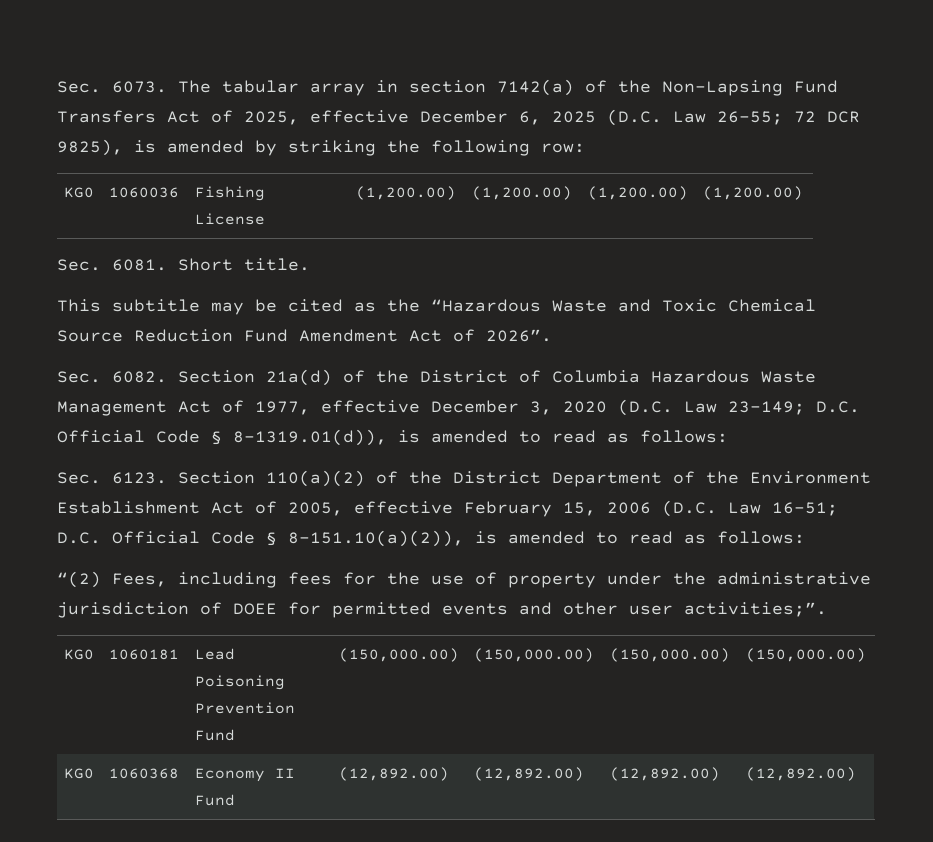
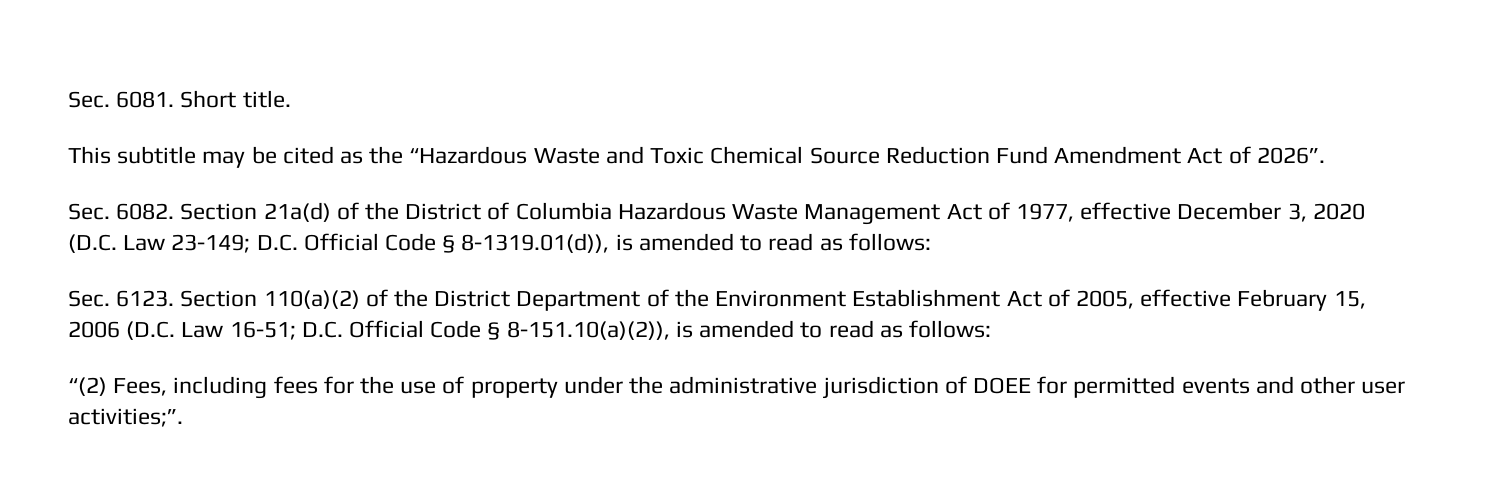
[57,79,838,96] [57,109,860,126] [57,139,585,156] [64,187,95,198] [109,187,180,198] [195,186,266,201] [195,213,266,225] [356,186,457,200] [472,186,573,200] [588,186,689,200] [703,186,804,200] [57,259,101,271] Sec. 6073. The tabular array in section 7142(a) of the Non-Lapsing Fund Transfers Act of 2025, effective December 6, 2025 (D.C. Law 26-55; 72 DCR 9825), is amended by striking the following row: // KG0 | 1060036 | Fishing License | (1,200.00) | (1,200.00) | (1,200.00) | (1,200.00) // Sec. -> [68,91,110,108] Sec.
[64,649,95,660] [109,649,180,660] [195,648,236,660] [195,675,286,690] [195,702,296,714] [195,729,236,741] [339,648,460,662] [474,648,595,662] [610,648,731,662] [746,648,867,662] [64,768,95,779] [109,768,180,779] [195,768,296,782] [195,794,236,806] [339,767,450,781] [474,767,585,781] [610,767,721,781] [746,767,857,781] // KG0 | 1060181 | Lead Poisoning Prevention Fund | (150,000.00) | (150,000.00) | (150,000.00) | (150,000.00) // KG0 | 1060368 | Economy II Fund | (12,892.00) | (12,892.00) | (12,892.00) | (12,892.00) -> (183, 417) none

